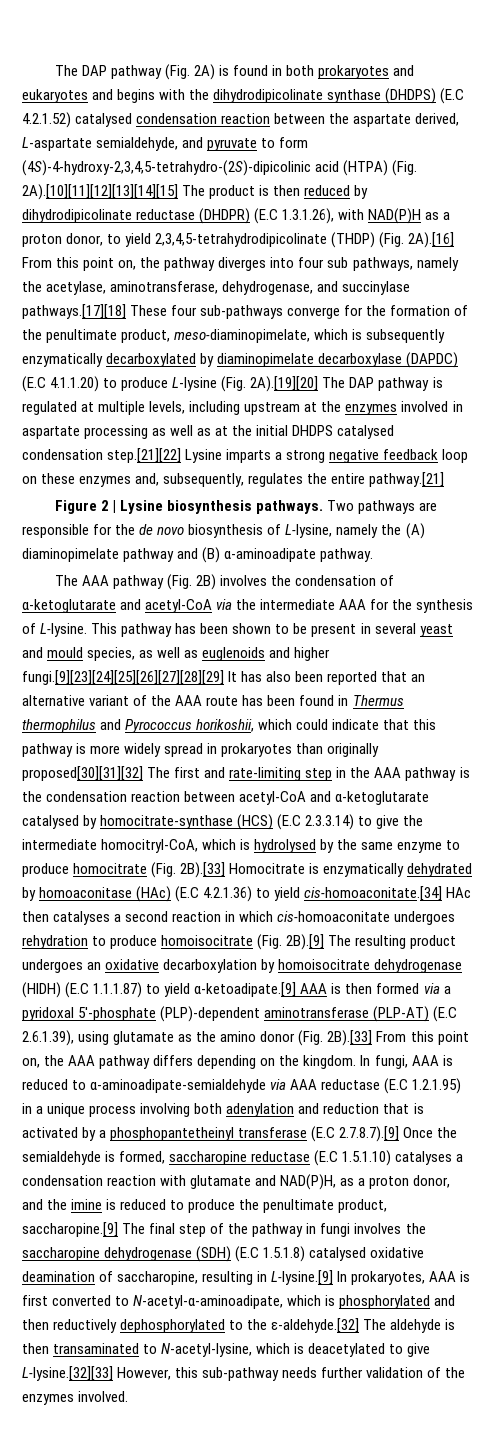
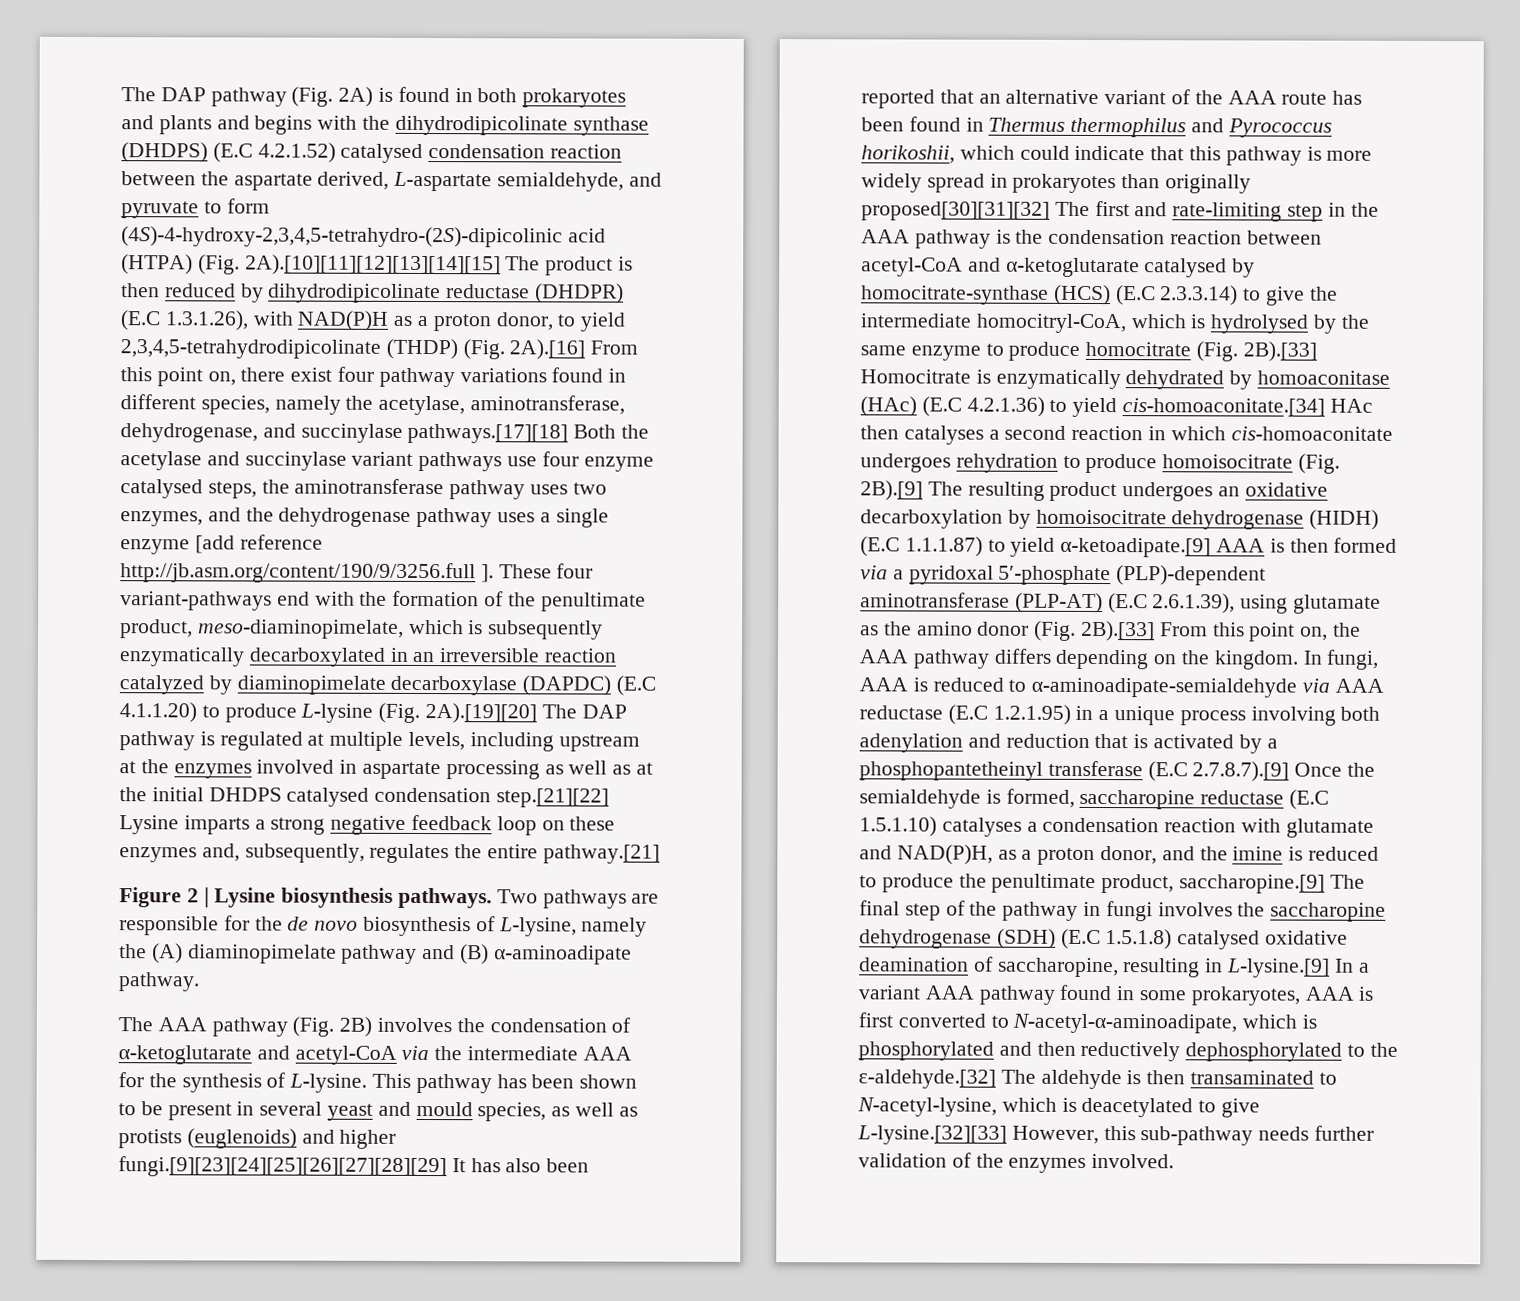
[22,89,88,103] eukaryotes -> [158,115,212,135] plants
[140,257,413,271] the pathway diverges into four sub pathways, -> [240,366,627,388] [120,394,270,415] there exist four pathway variations found in different species,
[130,305,364,319] These four sub-pathways converge for -> [573,424,650,439] [120,451,654,472] [120,478,607,500] [120,507,609,528] [120,534,323,555] [120,562,594,584] [120,591,355,611] Both the acetylase and succinylase variant pathways use four enzyme catalysed steps, the aminotransferase pathway uses two enzymes, and the dehydrogenase pathway uses a single enzyme [add reference http://jb.asm.org/content/190/9/3256.full ]. These four variant-pathways end with
(197, 360) none -> [389,647,618,663] [119,675,204,695] in an irreversible reaction catalyzed
[202,647,266,661] euglenoids -> [118,1128,297,1149] protists (euglenoids)
(348, 1276) none -> [1358,962,1370,973] [858,984,1187,1005] a variant AAA pathway found in some

